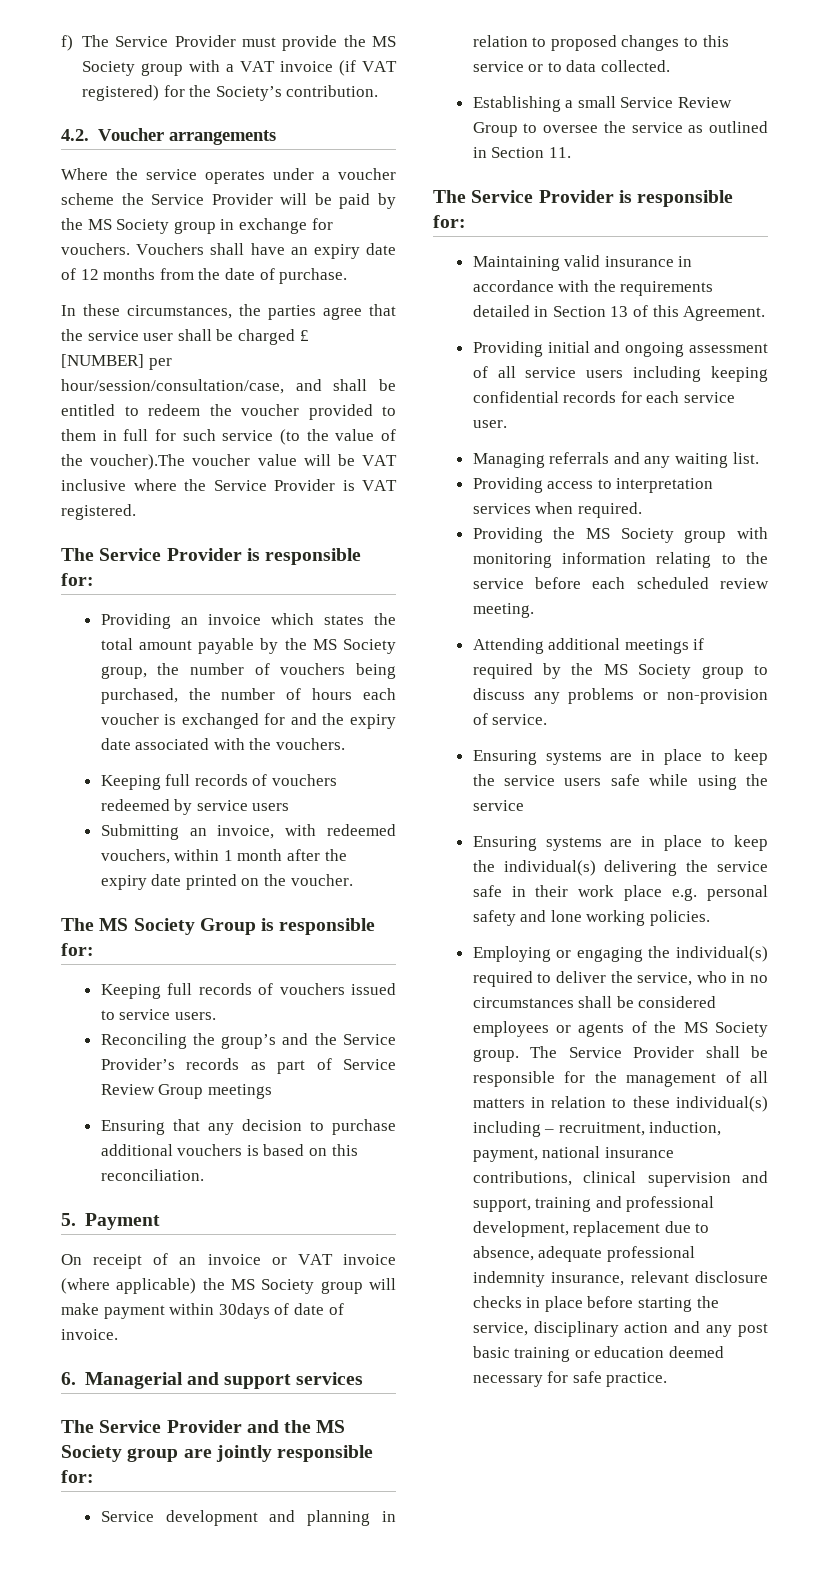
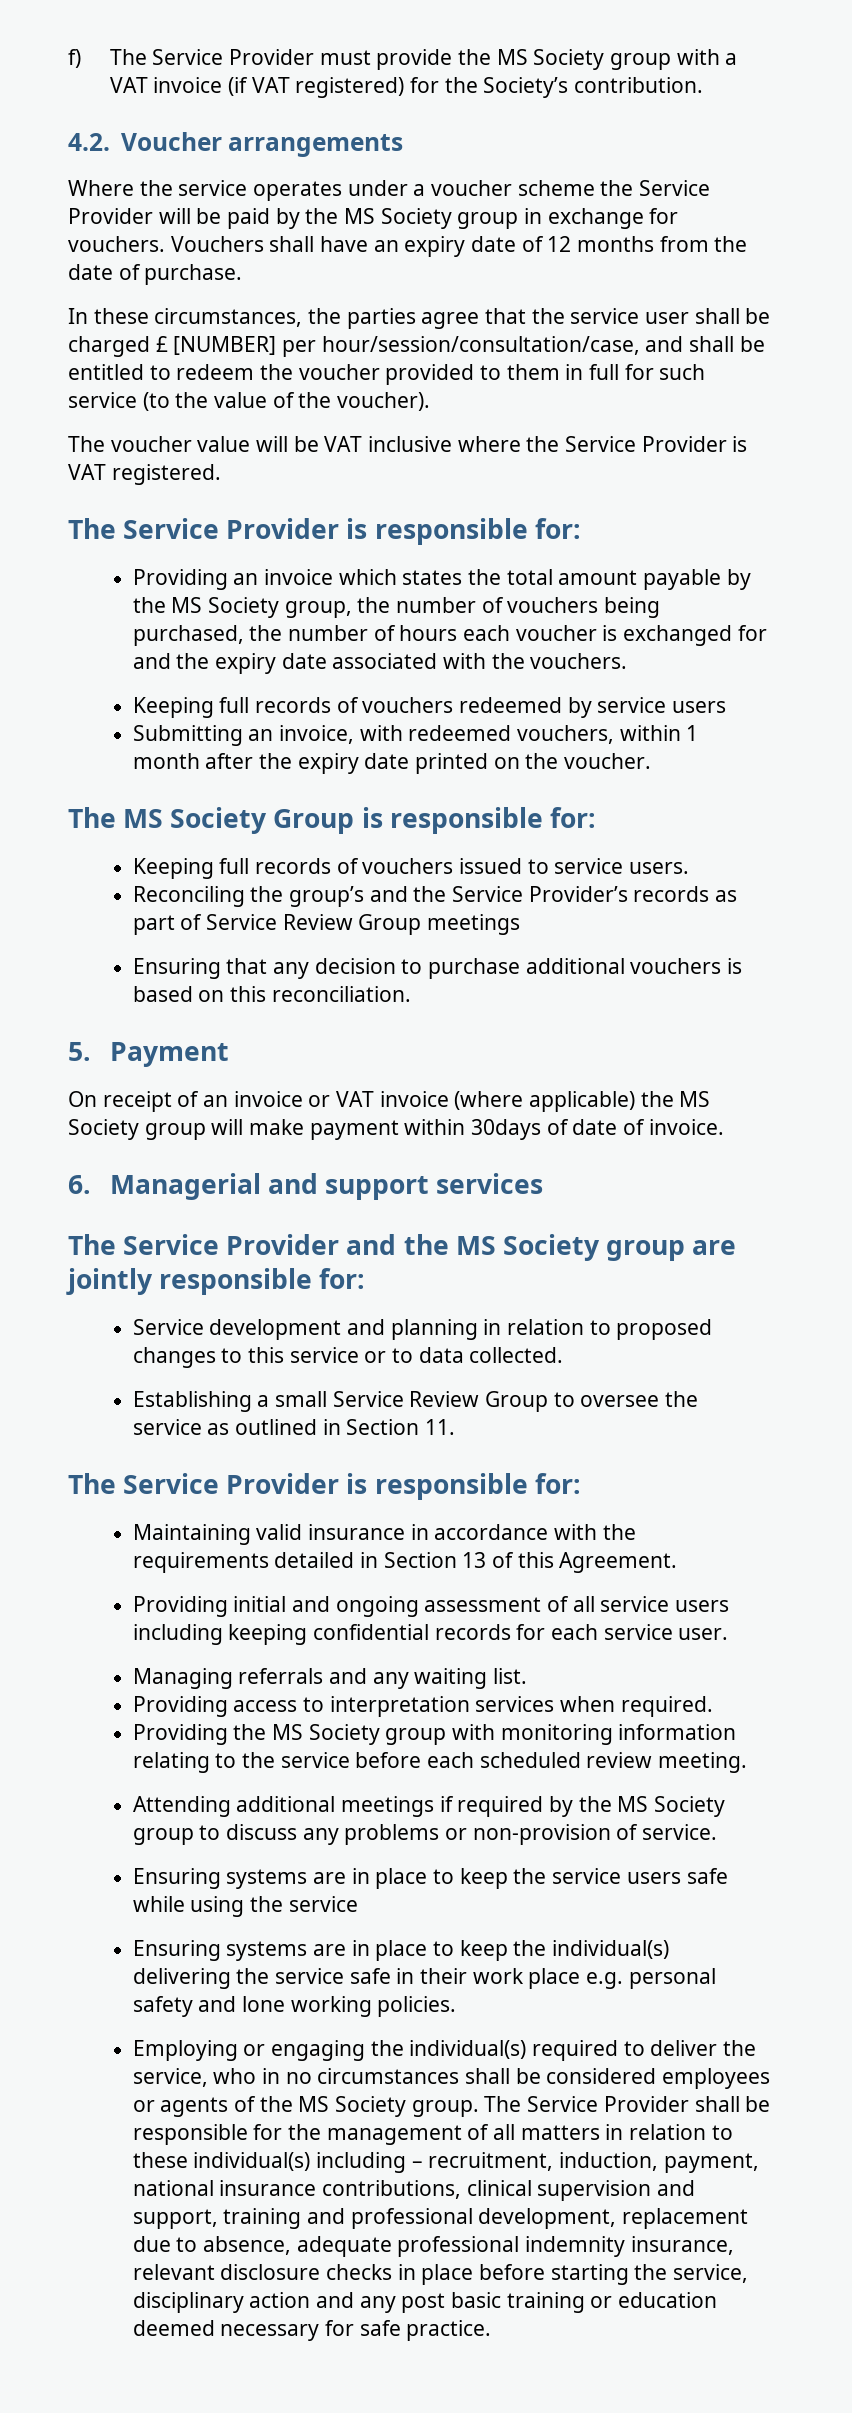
[90,454,186,470] voucher).The -> [337,392,431,411] [68,436,105,452] voucher). // The

